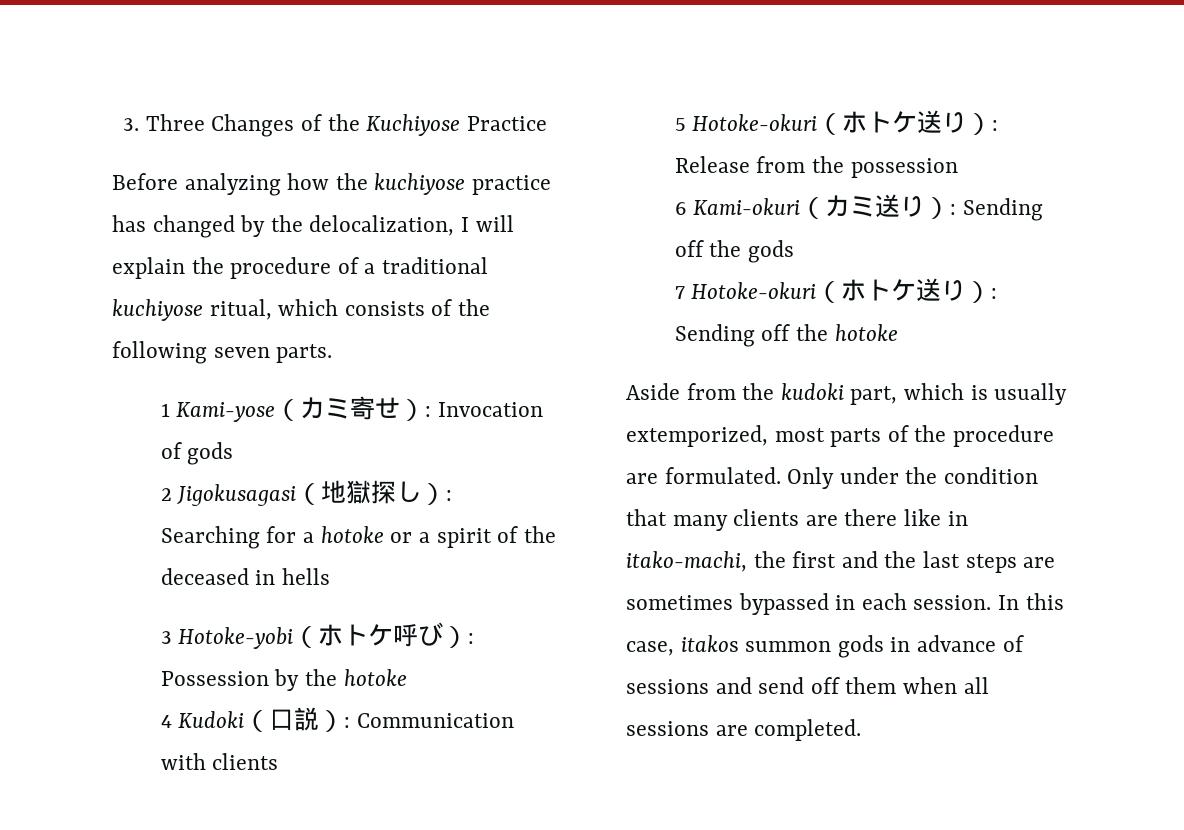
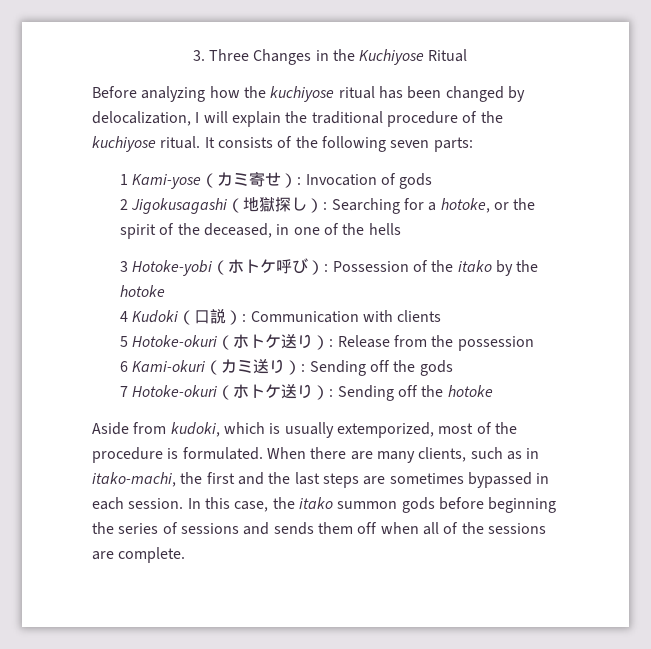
[301,114,322,131] of -> [315,50,329,61] in
[466,116,547,131] Practice -> [428,49,468,62] Ritual
[472,175,552,195] [112,215,146,232] practice has -> [338,86,442,99] ritual has been
[270,215,303,232] the -> (525, 94) none
(224, 265) none -> [311,111,383,124] traditional
[364,257,489,274] [112,299,339,321] a traditional kuchiyose ritual, which -> [480,111,503,123] [92,136,215,152] the kuchiyose ritual. It
[276,344,333,363] parts. -> [433,137,473,152] parts:
[177,484,297,506] Jigokusagasi -> [131,198,228,214] Jigokusagashi
[320,526,556,548] [160,568,276,585] hotoke or a spirit of the deceased in -> [440,198,536,213] [120,223,365,239] hotoke, or the spirit of the deceased, in one of the
(269, 678) none -> [413,260,492,272] of the itako
[742,383,898,405] the kudoki part, -> [170,422,220,437] kudoki,
[830,428,882,447] parts -> (474, 428) none
[626,467,1039,489] [626,509,942,531] are formulated. Only under the condition that many clients are there like -> [167,447,522,463] is formulated. When there are many clients, such as
[680,635,1024,658] [626,677,989,694] itakos summon gods in advance of sessions and send off them when all -> [272,497,557,513] [92,522,484,535] the itako summon gods before beginning the series of sessions and sends them off when all of the
[754,719,862,741] completed. -> [118,547,186,563] complete.

